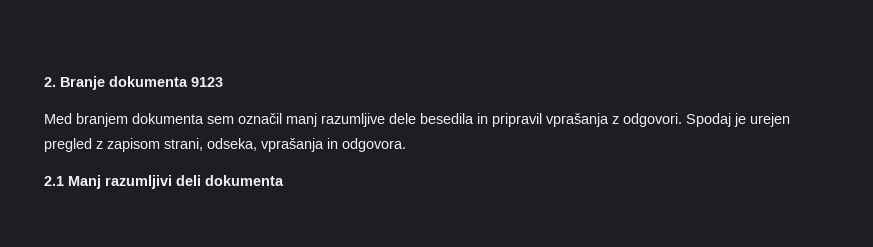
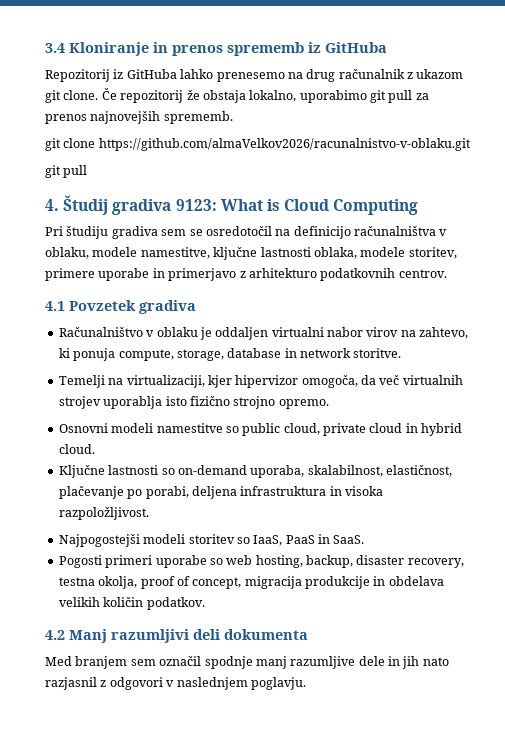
[44,76,223,90] [44,113,790,127] [44,138,406,152] [44,175,284,189] 2. Branje dokumenta 9123 // Med branjem dokumenta sem označil manj razumljive dele besedila in pripravil vprašanja z odgovori. Spodaj je urejen pregled z zapisom strani, odseka, vprašanja in odgovora. // 2.1 Manj razumljivi deli dokumenta -> [45,42,387,56] [45,69,464,82] [45,88,429,103] [45,111,233,124] [45,138,471,151] [45,165,88,178] [45,195,419,215] [45,226,448,239] [45,247,457,260] [45,268,447,281] [45,300,196,314] [58,327,469,340] [58,348,402,361] [58,375,463,388] [58,396,329,409] [58,423,463,436] [58,444,95,454] [58,465,452,478] [58,486,383,499] [58,507,149,520] [58,534,365,547] [58,555,464,568] [58,576,444,589] [58,597,205,610] [45,629,308,643] [45,656,449,669] [45,677,306,690] 3.4 Kloniranje in prenos sprememb iz GitHuba // Repozitorij iz GitHuba lahko prenesemo na drug računalnik z ukazom git clone. Če repozitorij že obstaja lokalno, uporabimo git pull za prenos najnovejših sprememb. // git clone https://github.com/almaVelkov2026/racunalnistvo-v-oblaku.git // git pull // 4. Študij gradiva 9123: What is Cloud Computing // Pri študiju gradiva sem se osredotočil na definicijo računalništva v oblaku, modele namestitve, ključne lastnosti oblaka, modele storitev, primere uporabe in primerjavo z arhitekturo podatkovnih centrov. // 4.1 Povzetek gradiva // Računalništvo v oblaku je oddaljen virtualni nabor virov na zahtevo, ki ponuja compute, storage, database in network storitve. // Temelji na virtualizaciji, kjer hipervizor omogoča, da več virtualnih strojev uporablja isto fizično strojno opremo. // Osnovni modeli namestitve so public cloud, private cloud in hybrid cloud. // Ključne lastnosti so on-demand uporaba, skalabilnost, elastičnost, plačevanje po porabi, deljena infrastruktura in visoka razpoložljivost. // Najpogostejši modeli storitev so IaaS, PaaS in SaaS. // Pogosti primeri uporabe so web hosting, backup, disaster recovery, testna okolja, proof of concept, migracija produkcije in obdelava velikih količin podatkov. // 4.2 Manj razumljivi deli dokumenta // Med branjem sem označil spodnje manj razumljive dele in jih nato razjasnil z odgovori v naslednjem poglavju.

